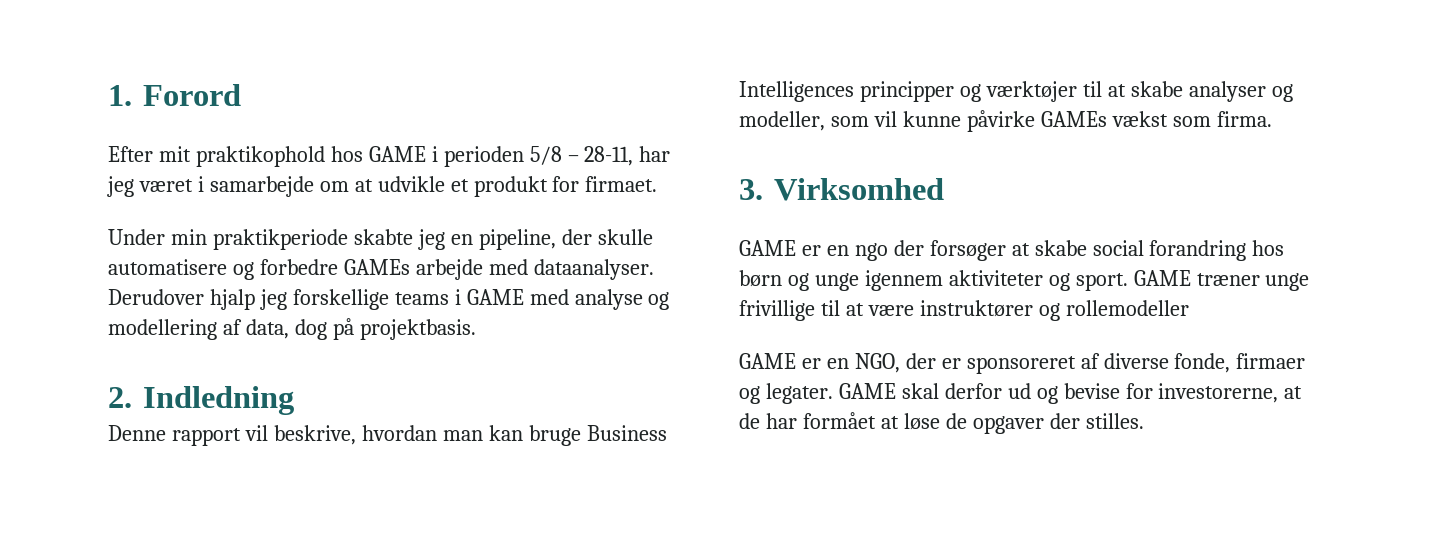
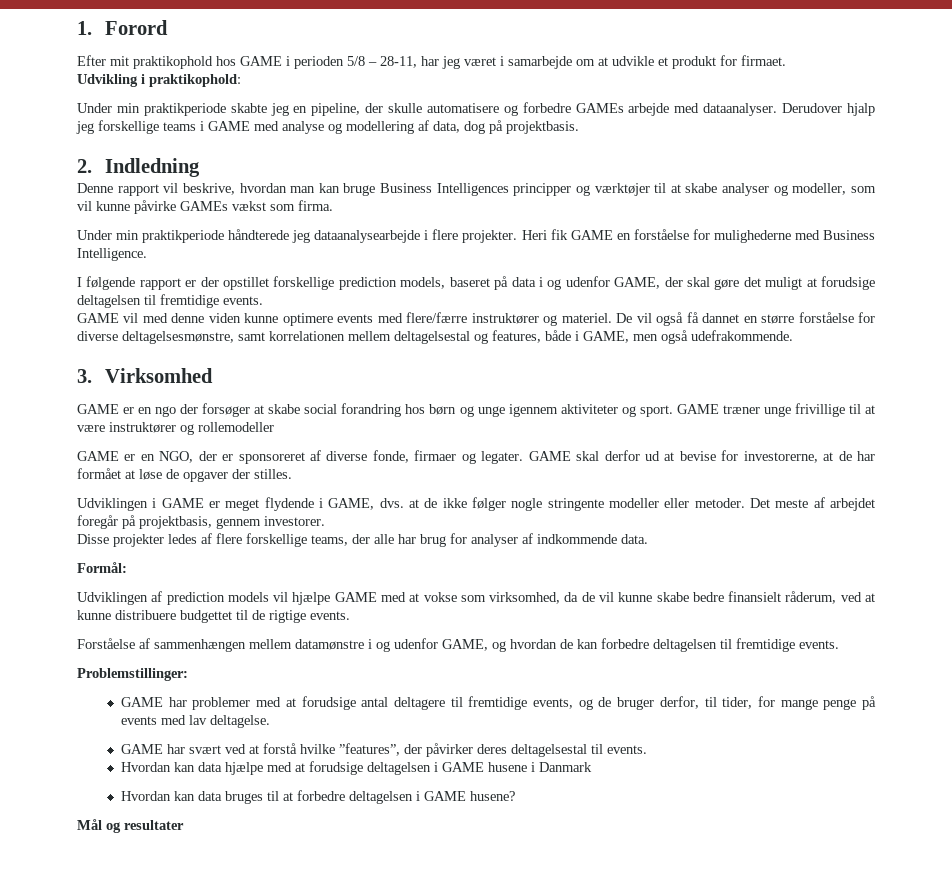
(658, 184) none -> [77,74,241,87] // Udvikling i praktikophold:
(1272, 119) none -> [77,229,875,243] [77,248,147,261] [77,276,875,290] [77,294,263,308] [77,312,876,326] [77,330,793,344] // Under min praktikperiode håndterede jeg dataanalysearbejde i flere projekter. Heri fik GAME en forståelse for mulighederne med Business Intelligence. // I følgende rapport er der opstillet forskellige prediction models, baseret på data i og udenfor GAME, der skal gøre det muligt at forudsige deltagelsen til fremtidige events. // GAME vil med denne viden kunne optimere events med flere/færre instruktører og materiel. De vil også få dannet en større forståelse for diverse deltagelsesmønstre, samt korrelationen mellem deltagelsestal og features, både i GAME, men også udefrakommende.
[1036,386,1058,404] og -> [664,452,675,461] at
(1144, 421) none -> [77,497,876,511] [77,515,325,529] [77,533,648,547] [77,562,127,573] [77,591,876,605] [77,610,350,623] [77,638,839,652] [77,668,188,681] [121,696,876,710] [121,715,271,728] [121,743,648,757] [121,761,593,775] [121,790,516,804] [77,819,184,833] // Udviklingen i GAME er meget flydende i GAME, dvs. at de ikke følger nogle stringente modeller eller metoder. Det meste af arbejdet foregår på projektbasis, gennem investorer. // Disse projekter ledes af flere forskellige teams, der alle har brug for analyser af indkommende data. // Formål: // Udviklingen af prediction models vil hjælpe GAME med at vokse som virksomhed, da de vil kunne skabe bedre finansielt råderum, ved at kunne distribuere budgettet til de rigtige events. // Forståelse af sammenhængen mellem datamønstre i og udenfor GAME, og hvordan de kan forbedre deltagelsen til fremtidige events. // Problemstillinger: // GAME har problemer med at forudsige antal deltagere til fremtidige events, og de bruger derfor, til tider, for mange penge på events med lav deltagelse. // GAME har svært ved at forstå hvilke ”features”, der påvirker deres deltagelsestal til events. // Hvordan kan data hjælpe med at forudsige deltagelsen i GAME husene i Danmark // Hvordan kan data bruges til at forbedre deltagelsen i GAME husene? // Mål og resultater

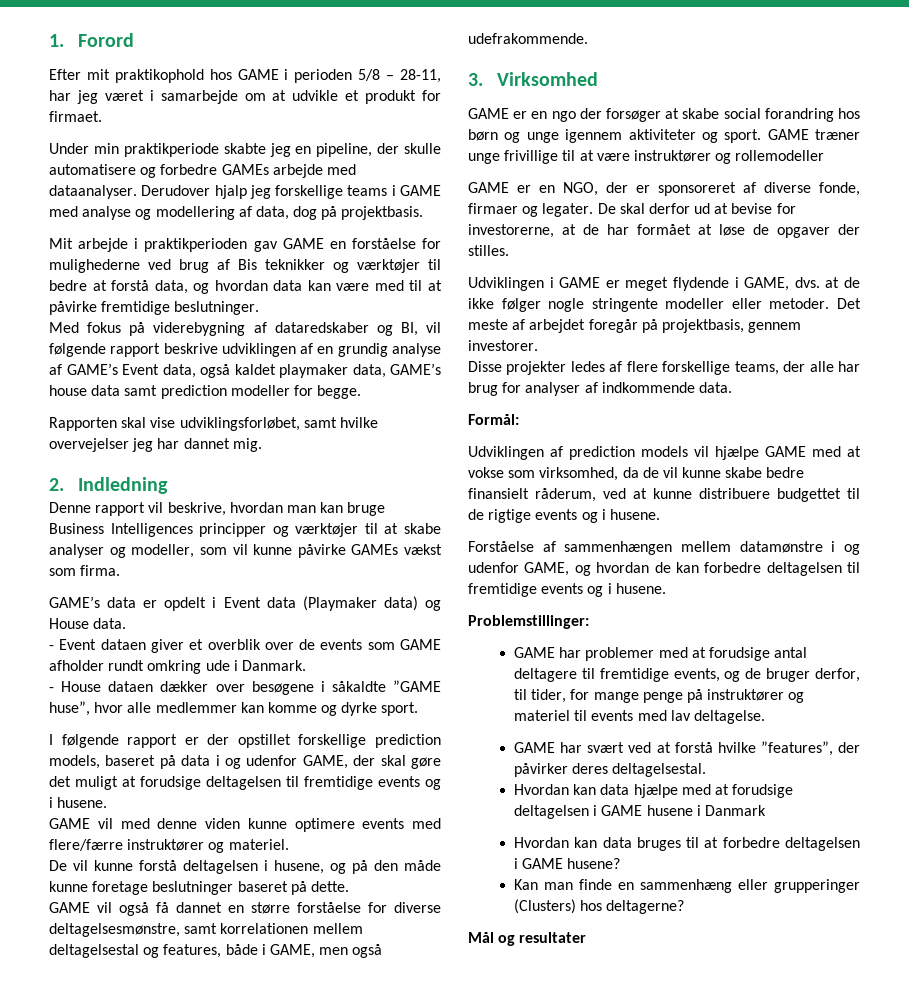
[77,74,241,87] // Udvikling i praktikophold: -> (102, 116) none
(579, 127) none -> [49,238,441,252] [49,259,441,273] [49,280,442,294] [49,301,260,315] [49,322,441,336] [49,343,441,357] [49,363,441,378] [49,385,362,399] [49,417,378,431] [49,438,262,452] // Mit arbejde i praktikperioden gav GAME en forståelse for mulighederne ved brug af Bis teknikker og værktøjer til bedre at forstå data, og hvordan data kan være med til at påvirke fremtidige beslutninger. // Med fokus på viderebygning af dataredskaber og BI, vil følgende rapport beskrive udviklingen af en grundig analyse af GAME’s Event data, også kaldet playmaker data, GAME’s house data samt prediction modeller for begge. // Rapporten skal vise udviklingsforløbet, samt hvilke overvejelser jeg har dannet mig.
[77,229,875,243] [77,248,147,261] Under min praktikperiode håndterede jeg dataanalysearbejde i flere projekter. Heri fik GAME en forståelse for mulighederne med Business Intelligence. -> [49,596,441,611] [49,618,127,629] [49,639,442,653] [49,660,306,674] [49,680,441,695] [49,701,419,716] GAME’s data er opdelt i Event data (Playmaker data) og House data. // - Event dataen giver et overblik over de events som GAME afholder rundt omkring ude i Danmark. // - House dataen dækker over besøgene i såkaldte ”GAME huse”, hvor alle medlemmer kan komme og dyrke sport.
[223,296,263,305] events. -> [378,776,441,790] [49,797,108,808] events og i husene.
(612, 318) none -> (289, 844) //
(652, 318) none -> [94,860,441,874] [49,881,349,895] [49,902,112,913] kunne forstå deltagelsen i husene, og på den måde kunne foretage beslutninger baseret på dette. // GAME vil
[528,451,571,461] GAME -> [597,203,616,214] De
[310,611,350,620] events. -> [535,509,660,523] events og i husene.
[799,640,839,649] events. -> [541,583,666,597] events og i husene.
(876, 703) none -> [707,689,805,703] [514,710,588,721] instruktører og materiel til
[511,744,648,757] deltagelsestal til events. -> [612,763,707,777] deltagelsestal.
(516, 796) none -> [514,879,860,893] [514,899,685,914] // Kan man finde en sammenhæng eller grupperinger (Clusters) hos deltagerne?

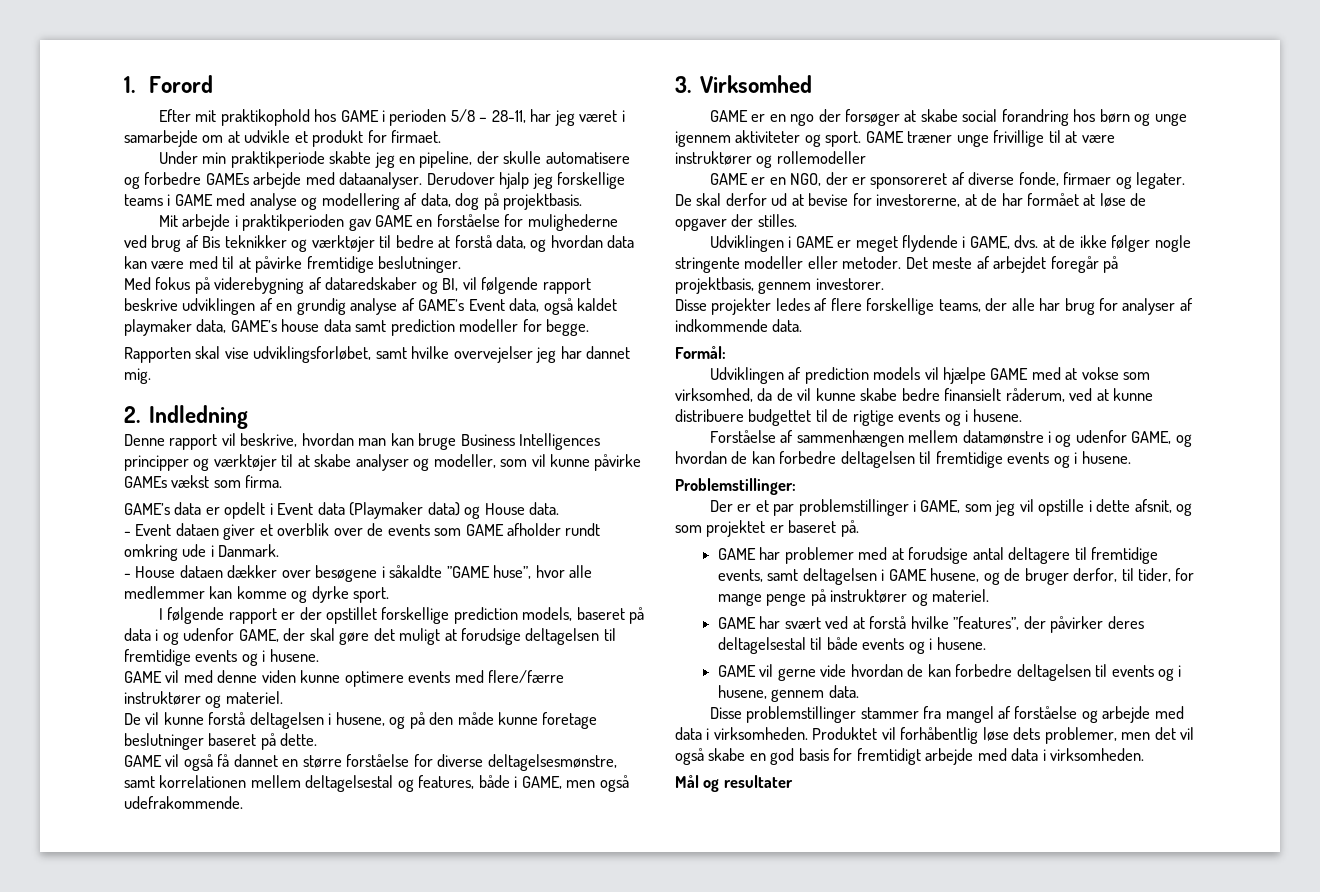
(589, 622) none -> [709,499,1193,516] [675,520,859,537] // Der er et par problemstillinger i GAME, som jeg vil opstille i dette afsnit, og som projektet er baseret på.
(720, 675) none -> [767,568,980,585] samt deltagelsen i GAME husene,
[514,710,765,724] materiel til events med lav deltagelse. -> [932,589,990,602] materiel.
[612,763,707,777] [514,784,794,798] [514,805,766,819] [514,837,860,851] [514,858,621,869] [514,879,860,893] [514,899,685,914] deltagelsestal. // Hvordan kan data hjælpe med at forudsige deltagelsen i GAME husene i Danmark // Hvordan kan data bruges til at forbedre deltagelsen i GAME husene? // Kan man finde en sammenhæng eller grupperinger (Clusters) hos deltagerne? -> [718,637,986,654] [718,664,1182,681] [718,685,859,702] [709,706,1184,723] [675,727,1195,744] [675,748,1145,765] deltagelsestal til både events og i husene. // GAME vil gerne vide hvordan de kan forbedre deltagelsen til events og i husene, gennem data. // Disse problemstillinger stammer fra mangel af forståelse og arbejde med data i virksomheden. Produktet vil forhåbentlig løse dets problemer, men det vil også skabe en god basis for fremtidigt arbejde med data i virksomheden.

